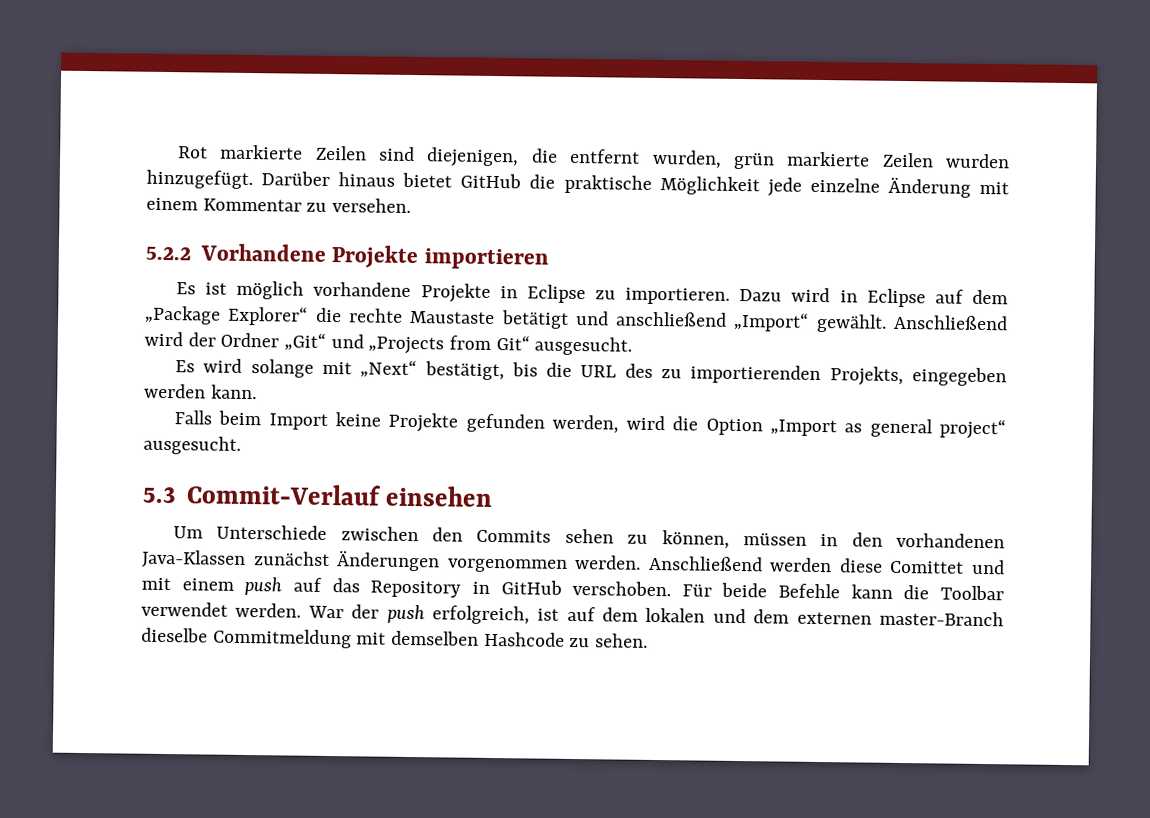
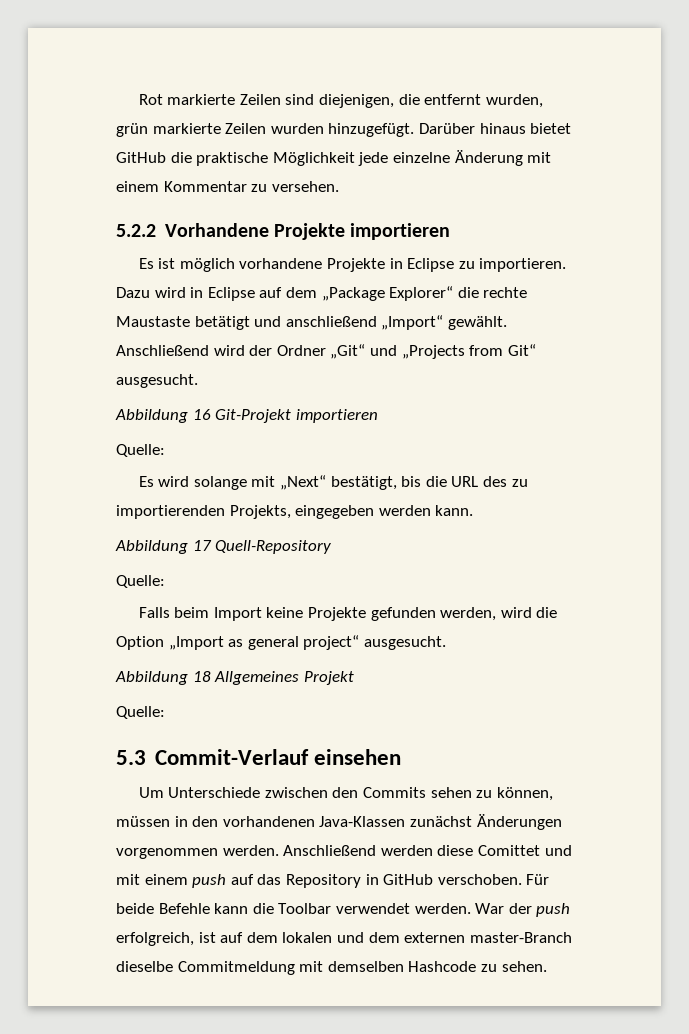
(633, 346) none -> [115,409,378,423] [116,444,165,457] // Abbildung 16 Git-Projekt importieren // Quelle:
(257, 392) none -> [115,540,332,554] [116,575,165,588] // Abbildung 17 Quell-Repository // Quelle:
(241, 445) none -> [115,671,354,685] [116,706,165,719] // Abbildung 18 Allgemeines Projekt // Quelle:

